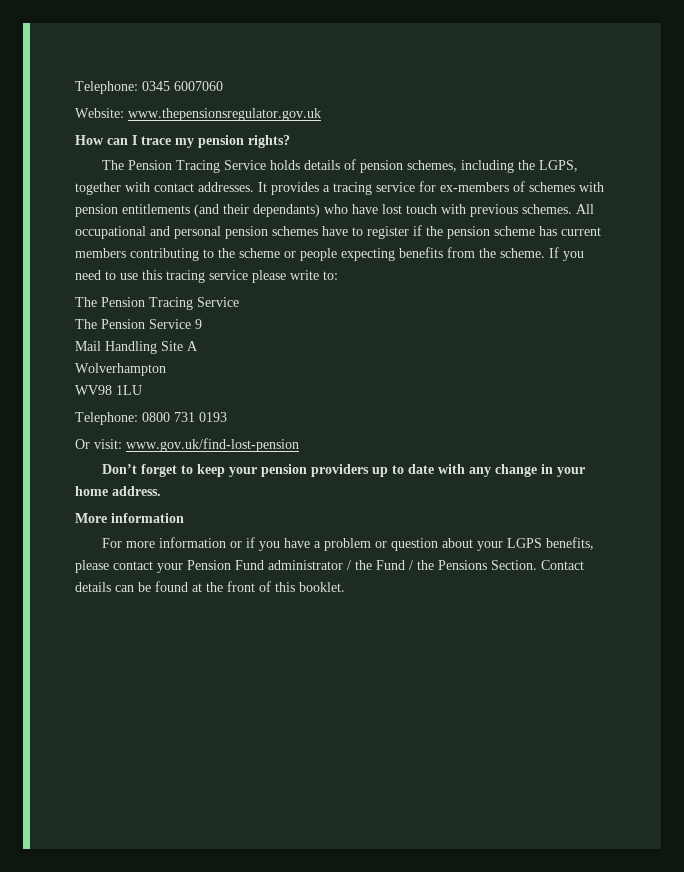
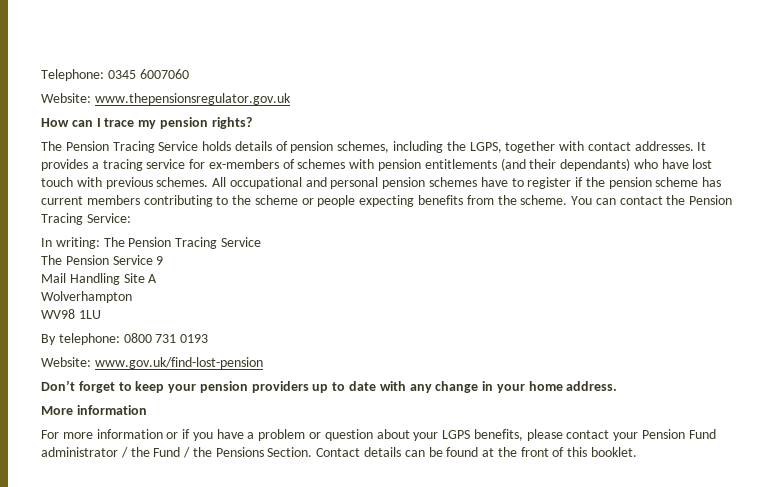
[549,247,584,261] [75,270,338,283] If you need to use this tracing service please write to: // -> [571,195,733,205] [41,213,131,225] [41,237,100,249] You can contact the Pension Tracing Service: // In writing:
[75,412,138,425] Telephone: -> [41,333,120,345] By telephone:
[75,439,122,449] Or visit: -> [41,357,91,367] Website:

